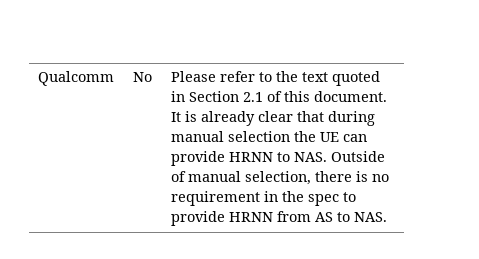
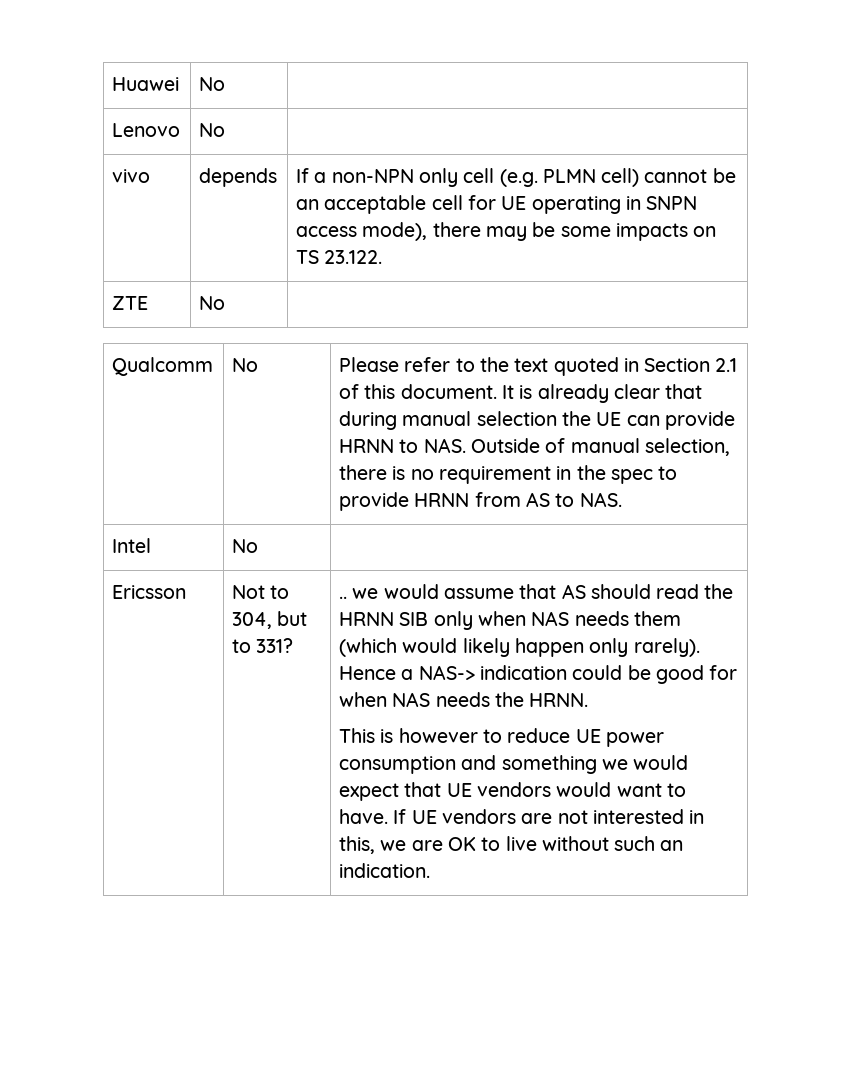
(38, 78) none -> [112,77,180,91] [199,77,226,91] [112,123,181,137] [199,123,226,137] [112,169,151,183] [199,168,278,187] [296,168,736,187] [296,195,698,214] [296,222,717,241] [296,250,383,264] [112,296,149,310] [199,296,226,310] Huawei | No | // Lenovo | No | // vivo | depends | If a non-NPN only cell (e.g. PLMN cell) cannot be an acceptable cell for UE operating in SNPN access mode), there may be some impacts on TS 23.122. // ZTE | No | //
(388, 217) none -> [112,538,152,553] [232,539,259,553] [112,585,187,599] [232,585,290,599] [232,611,308,629] [232,638,294,653] [339,584,734,599] [339,611,681,630] [339,638,700,657] [339,665,738,684] [339,692,589,707] [339,728,664,747] [339,755,689,774] [339,782,686,801] [339,809,705,824] [339,836,684,854] [339,863,431,878] // Intel | No | // Ericsson | Not to 304, but to 331? | .. we would assume that AS should read the HRNN SIB only when NAS needs them (which would likely happen only rarely). Hence a NAS-> indication could be good for when NAS needs the HRNN. // This is however to reduce UE power consumption and something we would expect that UE vendors would want to have. If UE vendors are not interested in this, we are OK to live without such an indication.

